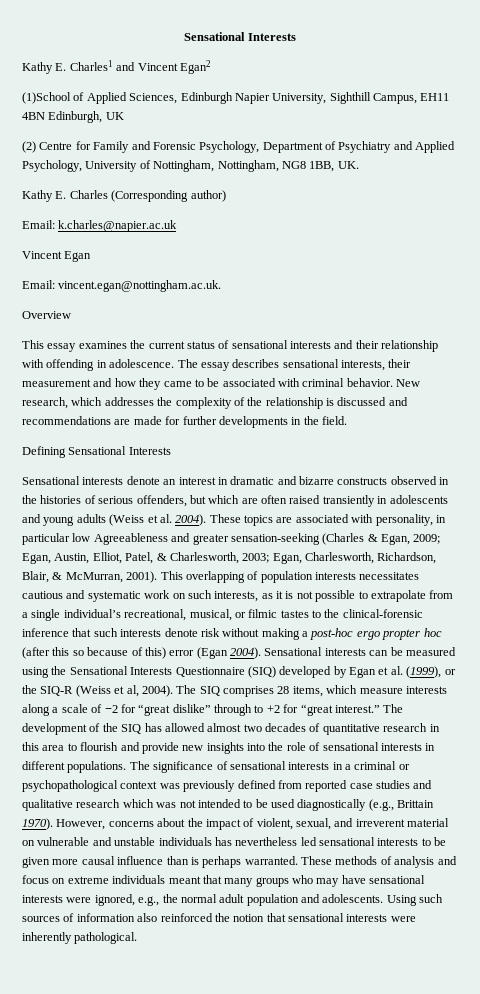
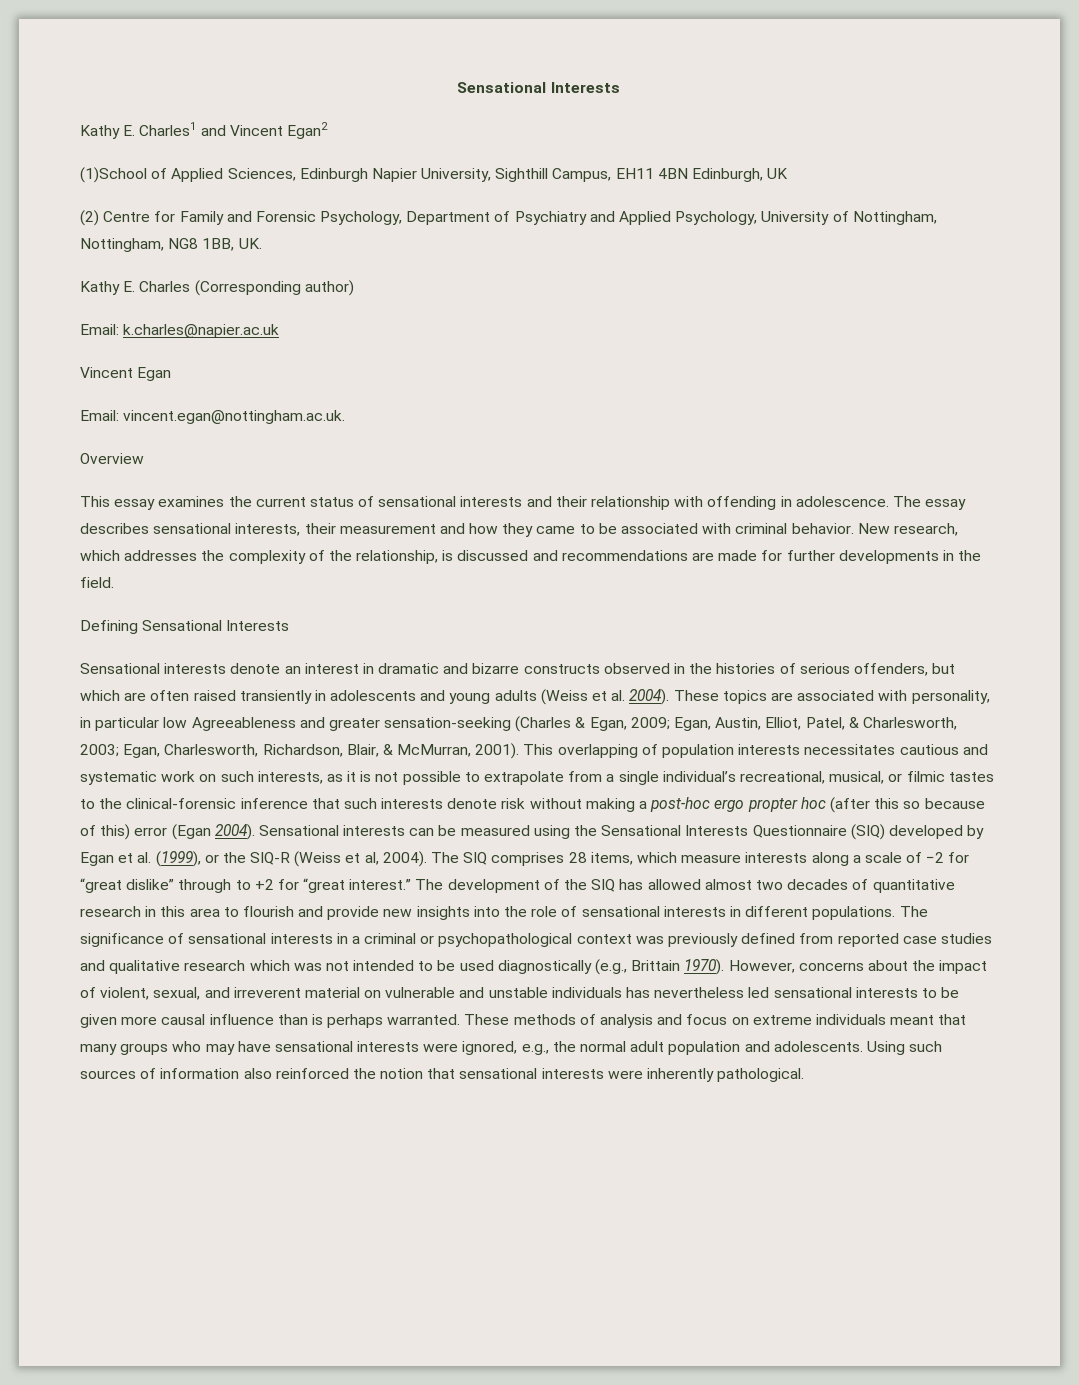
[265,397,323,409] relationship -> [356,550,439,564] relationship,

